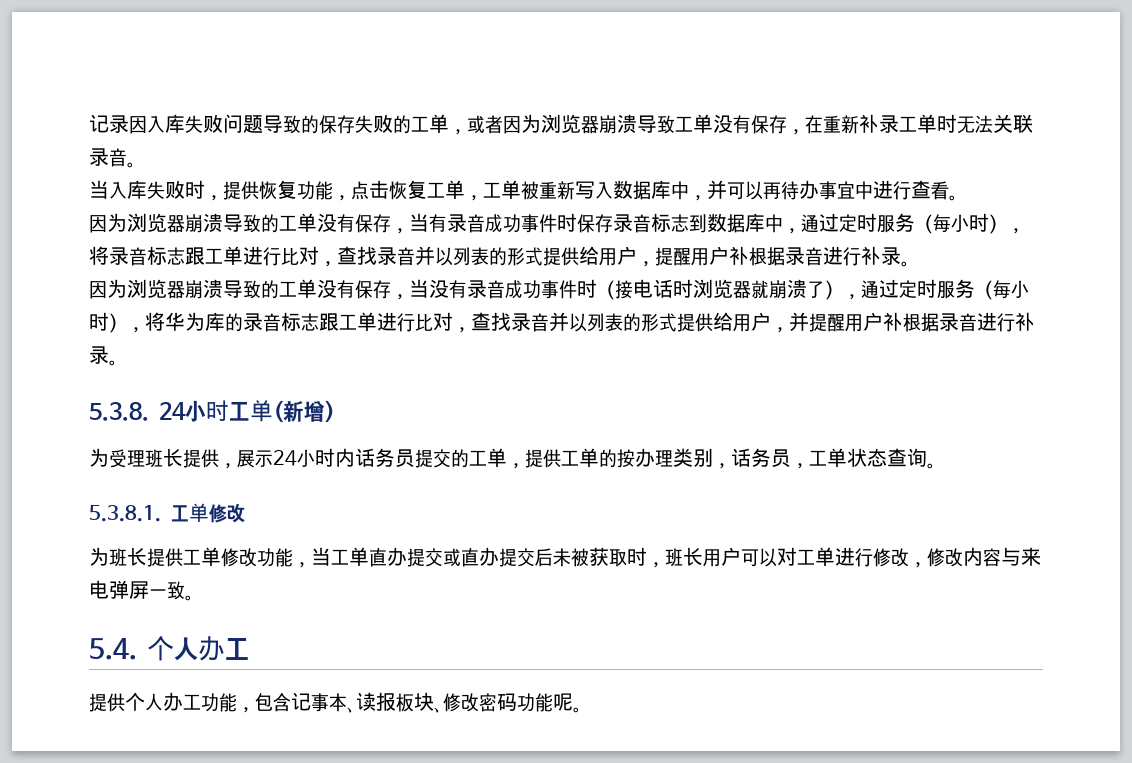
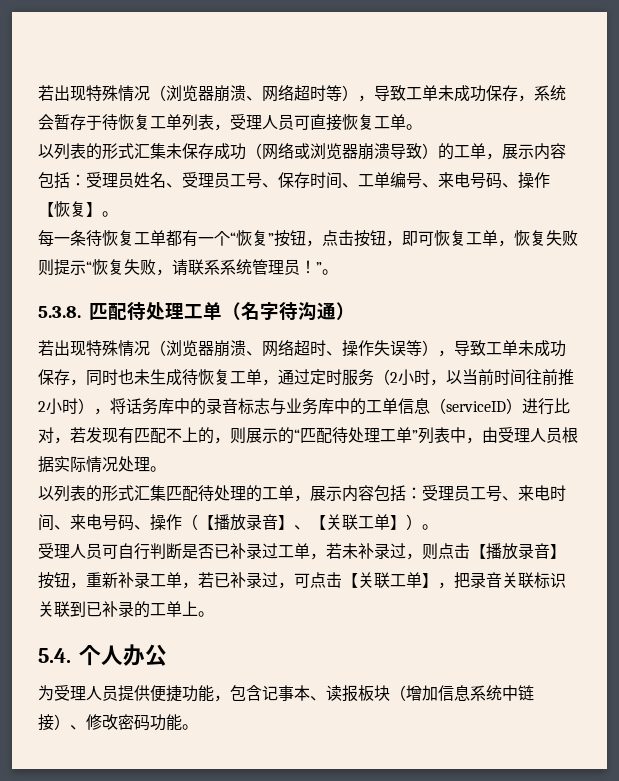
[89,114,1033,135] [89,148,136,168] [89,180,958,201] [89,213,1025,234] [89,246,910,267] [89,279,1029,300] [89,312,1035,333] [89,346,118,366] [89,400,335,423] [89,448,936,469] [89,503,245,523] [89,547,1041,568] [89,580,194,601] [89,636,249,661] [89,692,201,712] 记录因入库失败问题导致的保存失败的工单，或者因为浏览器崩溃导致工单没有保存，在重新补录工单时无法关联录音。 // 当入库失败时，提供恢复功能，点击恢复工单，工单被重新写入数据库中，并可以再待办事宜中进行查看。 // 因为浏览器崩溃导致的工单没有保存，当有录音成功事件时保存录音标志到数据库中，通过定时服务（每小时），将录音标志跟工单进行比对，查找录音并以列表的形式提供给用户，提醒用户补根据录音进行补录。 // 因为浏览器崩溃导致的工单没有保存，当没有录音成功事件时（接电话时浏览器就崩溃了），通过定时服务（每小时），将华为库的录音标志跟工单进行比对，查找录音并以列表的形式提供给用户，并提醒用户补根据录音进行补录。 // 5.3.8. 24小时工单(新增) // 为受理班长提供，展示24小时内话务员提交的工单，提供工单的按办理类别，话务员，工单状态查询。 // 5.3.8.1.工单修改 // 为班长提供工单修改功能，当工单直办提交或直办提交后未被获取时，班长用户可以对工单进行修改，修改内容与来电弹屏一致。 // 5.4.个人办工 // 提供个人办工 -> [38,84,566,102] [38,114,422,131] [38,142,566,160] [38,172,550,189] [38,201,118,217] [38,230,578,247] [38,259,338,276] [38,302,355,321] [38,339,566,357] [38,369,574,386] [38,398,570,415] [38,427,578,444] [38,456,166,473] [38,485,566,502] [38,514,438,531] [38,543,566,560] [38,572,566,589] [38,601,214,618] [38,644,167,666] [38,685,182,702] 若出现特殊情况（浏览器崩溃、网络超时等），导致工单未成功保存，系统会暂存于待恢复工单列表，受理人员可直接恢复工单。 // 以列表的形式汇集未保存成功（网络或浏览器崩溃导致）的工单，展示内容包括：受理员姓名、受理员工号、保存时间、工单编号、来电号码、操作【恢复】。 // 每一条待恢复工单都有一个“恢复”按钮，点击按钮，即可恢复工单，恢复失败则提示“恢复失败，请联系系统管理员！”。 // 5.3.8.匹配待处理工单（名字待沟通） // 若出现特殊情况（浏览器崩溃、网络超时、操作失误等），导致工单未成功保存，同时也未生成待恢复工单，通过定时服务（2小时，以当前时间往前推2小时），将话务库中的录音标志与业务库中的工单信息（serviceID）进行比对，若发现有匹配不上的，则展示的“匹配待处理工单”列表中，由受理人员根据实际情况处理。 // 以列表的形式汇集匹配待处理的工单，展示内容包括：受理员工号、来电时间、来电号码、操作（【播放录音】、【关联工单】）。 // 受理人员可自行判断是否已补录过工单，若未补录过，则点击【播放录音】按钮，重新补录工单，若已补录过，可点击【关联工单】，把录音关联标识关联到已补录的工单上。 // 5.4.个人办公 // 为受理人员提供便捷
(434, 701) none -> [390,685,534,701] [38,714,70,731] （增加信息系统中链接）
[553,693,573,711] 呢 -> (182, 722) none

